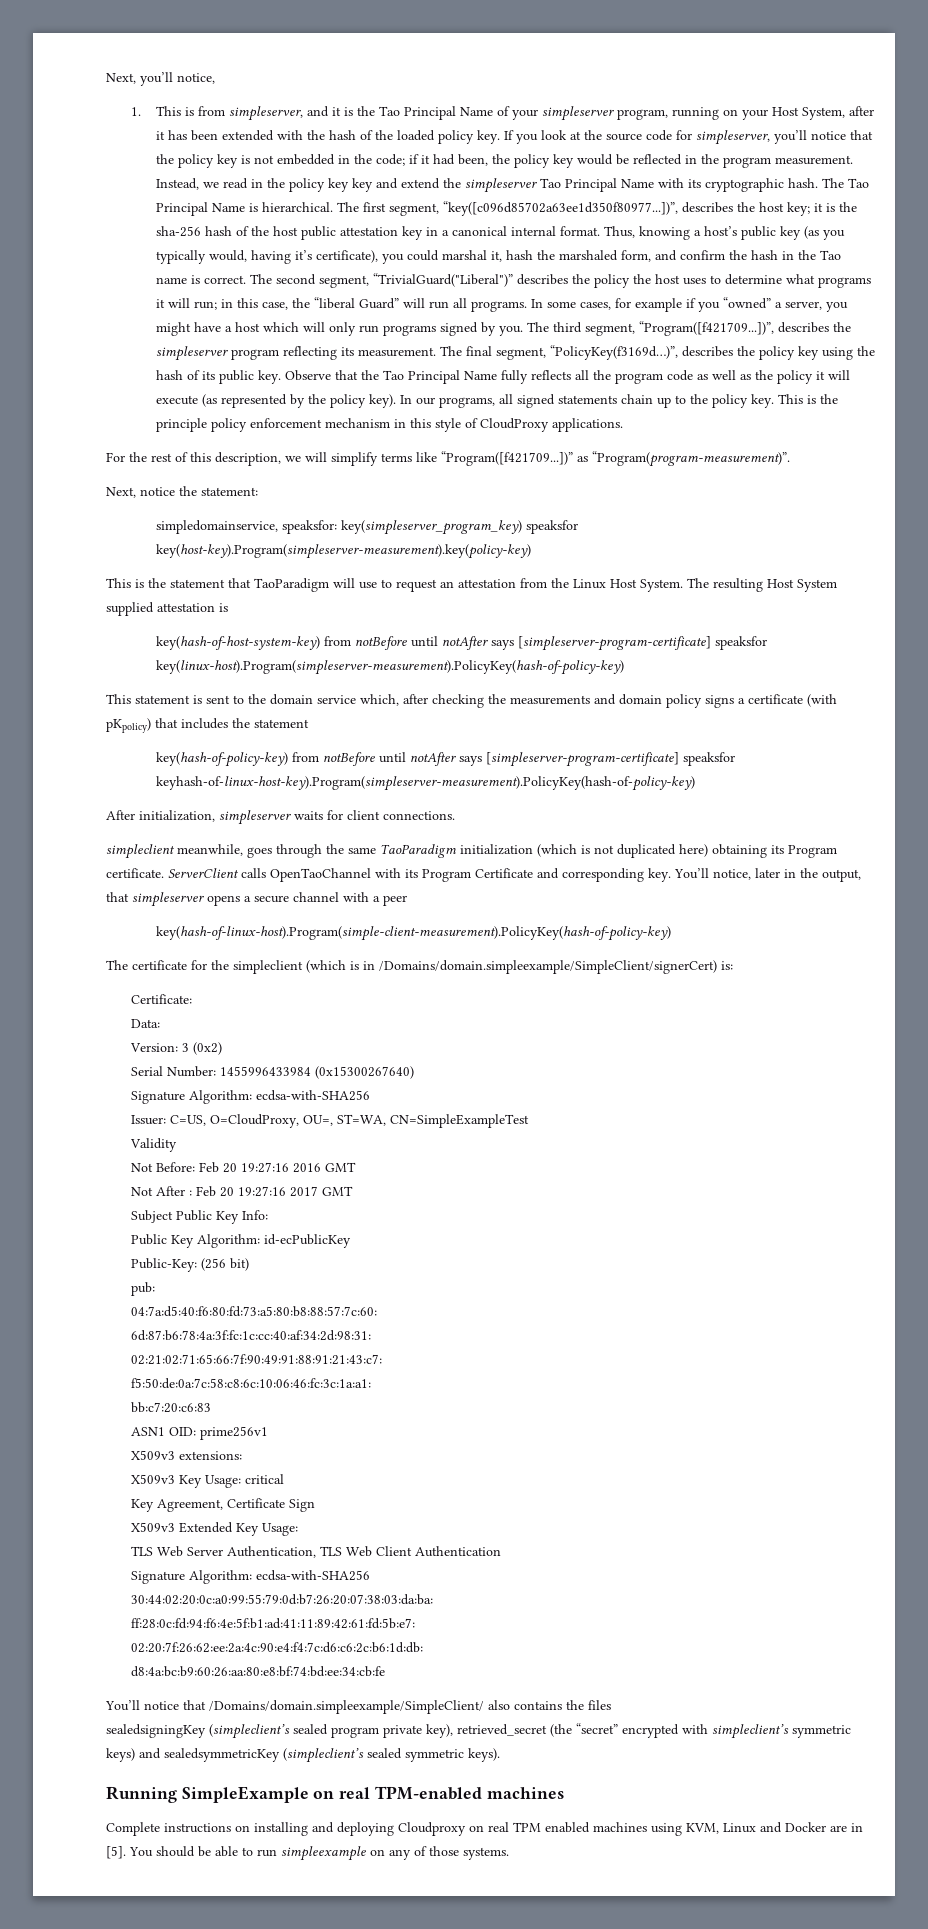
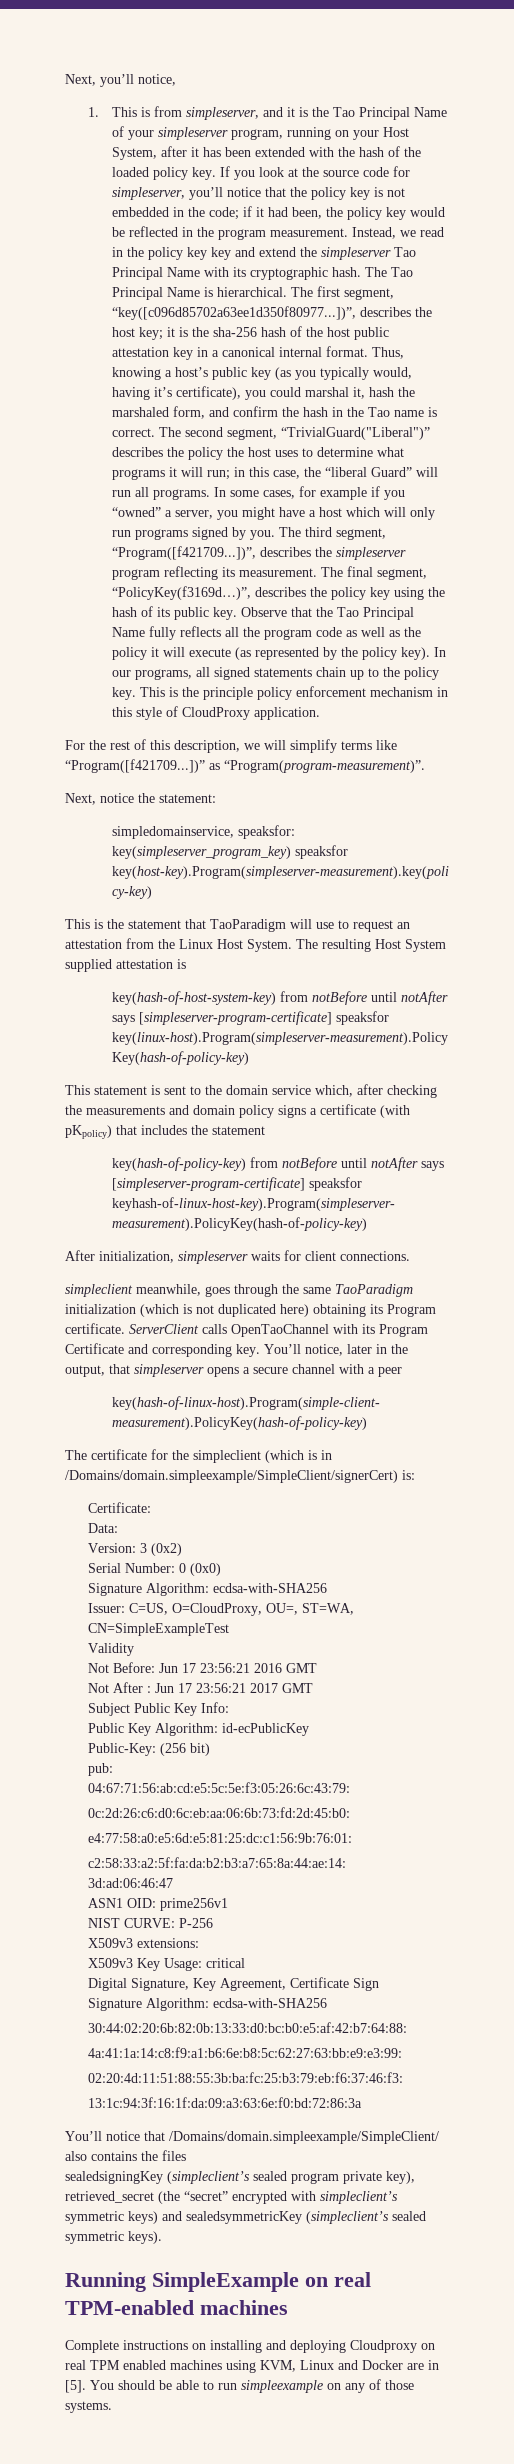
[551,418,623,432] applications. -> [253,707,320,720] application.
[219,1066,414,1079] 1455996433984 (0x15300267640) -> [179,1563,222,1576] 0 (0x0)
[198,1162,289,1173] Feb 20 19:27:16 -> [159,1663,251,1673] Jun 17 23:56:21
[195,1186,286,1197] Feb 20 19:27:16 -> [155,1683,247,1693] Jun 17 23:56:21
[130,1306,377,1317] [130,1330,371,1341] [130,1354,382,1365] [130,1378,371,1389] [130,1402,211,1413] 04:7a:d5:40:f6:80:fd:73:a5:80:b8:88:57:7c:60: // 6d:87:b6:78:4a:3f:fc:1c:cc:40:af:34:2d:98:31: // 02:21:02:71:65:66:7f:90:49:91:88:91:21:43:c7: // f5:50:de:0a:7c:58:c8:6c:10:06:46:fc:3c:1a:a1: // bb:c7:20:c6:83 -> [88,1782,351,1793] [88,1807,351,1818] [88,1833,353,1843] [88,1857,347,1868] [88,1878,174,1888] 04:67:71:56:ab:cd:e5:5c:5e:f3:05:26:6c:43:79: // 0c:2d:26:c6:d0:6c:eb:aa:06:6b:73:fd:2d:45:b0: // e4:77:58:a0:e5:6d:e5:81:25:dc:c1:56:9b:76:01: // c2:58:33:a2:5f:fa:da:b2:b3:a7:65:8a:44:ae:14: // 3d:ad:06:46:47
(268, 1433) none -> [88,1918,214,1928] // NIST CURVE: P-256
(284, 1479) none -> [88,1978,190,1991] Digital Signature,
[130,1522,298,1536] [130,1546,501,1558] [130,1570,370,1584] [130,1594,433,1605] [130,1618,415,1629] [130,1642,423,1653] [130,1666,385,1677] // X509v3 Extended Key Usage: // TLS Web Server Authentication, TLS Web Client Authentication // Signature Algorithm: ecdsa-with-SHA256 // 30:44:02:20:0c:a0:99:55:79:0d:b7:26:20:07:38:03:da:ba: // ff:28:0c:fd:94:f6:4e:5f:b1:ad:41:11:89:42:61:fd:5b:e7: // 02:20:7f:26:62:ee:2a:4c:90:e4:f4:7c:d6:c6:2c:b6:1d:db: // d8:4a:bc:b9:60:26:aa:80:e8:bf:74:bd:ee:34:cb:fe -> [88,1998,328,2011] [88,2022,408,2033] [88,2047,403,2058] [88,2072,404,2083] [88,2097,363,2108] // Signature Algorithm: ecdsa-with-SHA256 // 30:44:02:20:6b:82:0b:13:33:d0:bc:b0:e5:af:42:b7:64:88: // 4a:41:1a:14:c8:f9:a1:b6:6e:b8:5c:62:27:63:bb:e9:e3:99: // 02:20:4d:11:51:88:55:3b:ba:fc:25:b3:79:eb:f6:37:46:f3: // 13:1c:94:3f:16:1f:da:09:a3:63:6e:f0:bd:72:86:3a

